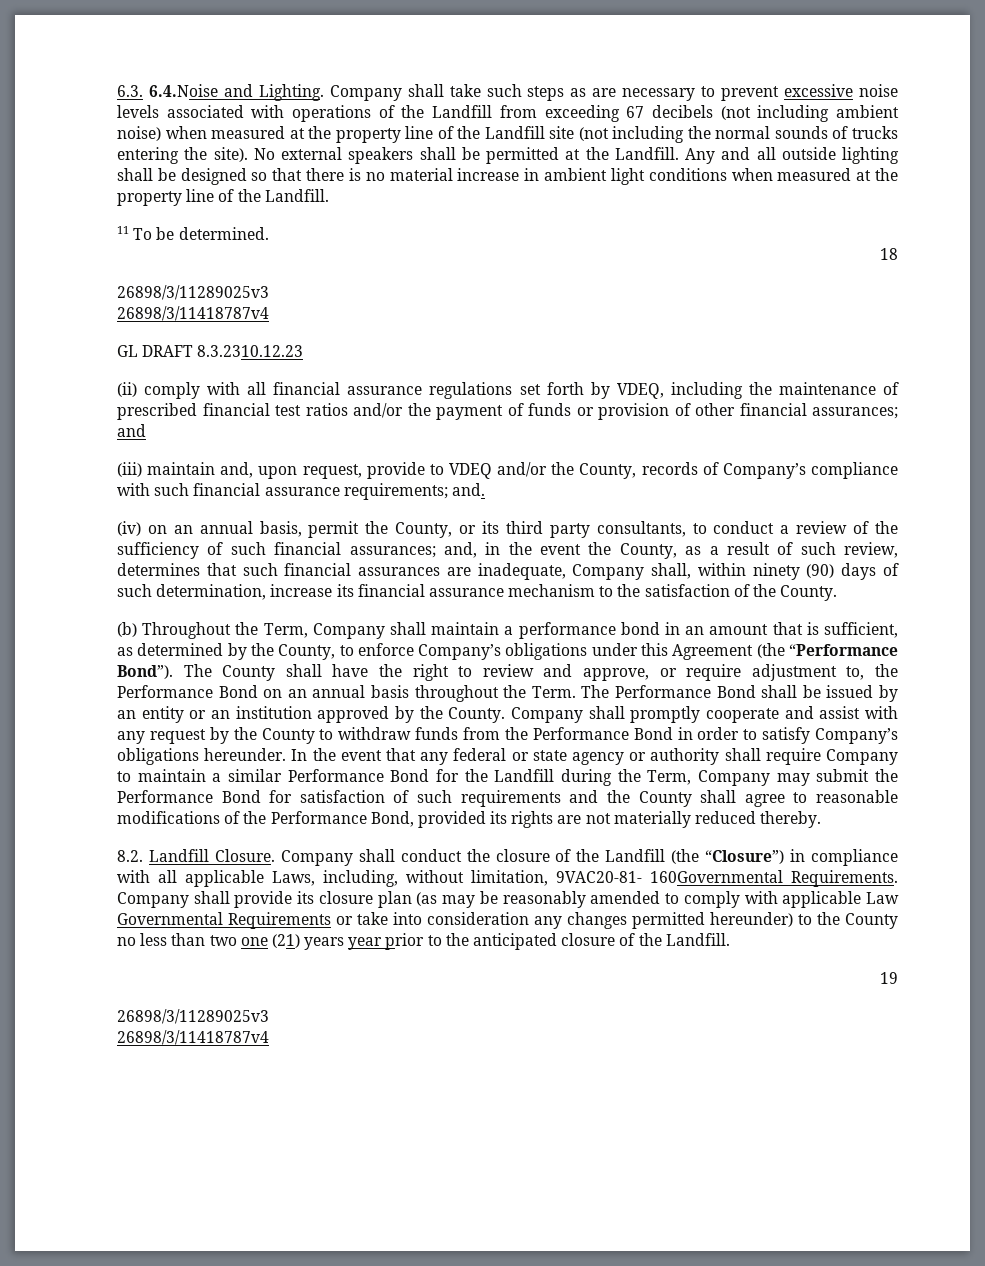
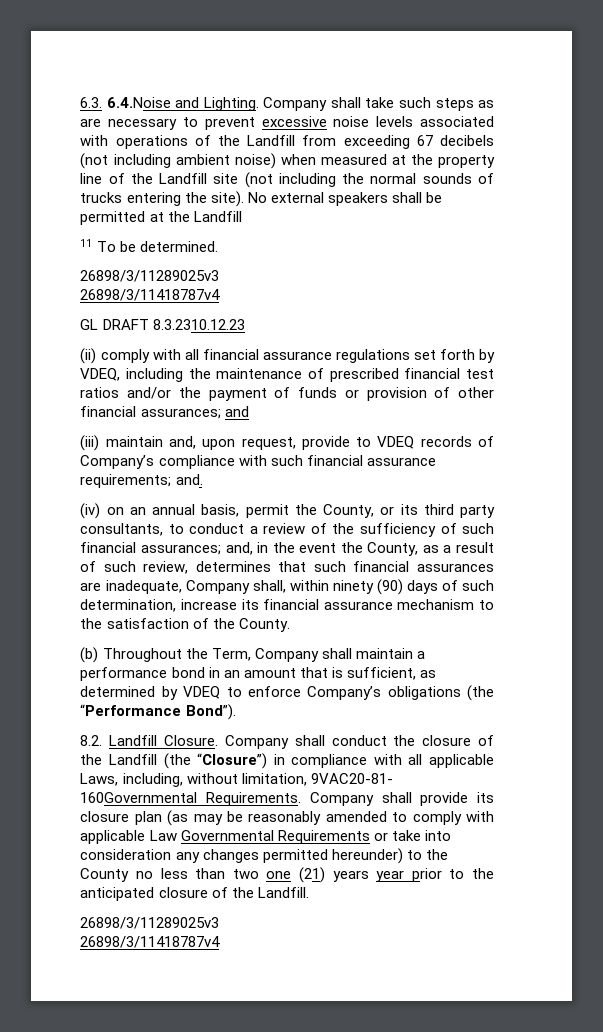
[614,147,900,164] [117,168,899,185] [117,189,329,206] Landfill. Any and all outside lighting shall be designed so that there is no material increase in ambient light conditions when measured at the property line of the Landfill. -> [193,211,242,222] Landfill
[880,248,898,260] // 18 -> (218, 246) none
[497,462,637,479] and/or the County, -> (415, 442) none
[250,643,336,660] the County, -> [183,686,221,699] VDEQ
[591,643,754,660] under this Agreement -> (461, 693) none
[183,664,898,681] [117,685,898,702] [117,706,898,723] [117,727,899,744] [117,748,898,765] [117,769,899,786] [117,790,898,807] [117,811,822,828] The County shall have the right to review and approve, or require adjustment to, the Performance Bond on an annual basis throughout the Term. The Performance Bond shall be issued by an entity or an institution approved by the County. Company shall promptly cooperate and assist with any request by the County to withdraw funds from the Performance Bond in order to satisfy Company’s obligations hereunder. In the event that any federal or state agency or authority shall require Company to maintain a similar Performance Bond for the Landfill during the Term, Company may submit the Performance Bond for satisfaction of such requirements and the County shall agree to reasonable modifications of the Performance Bond, provided its rights are not materially reduced thereby. -> (236, 712) none
[880,972,898,984] // 19 -> (309, 892) none

